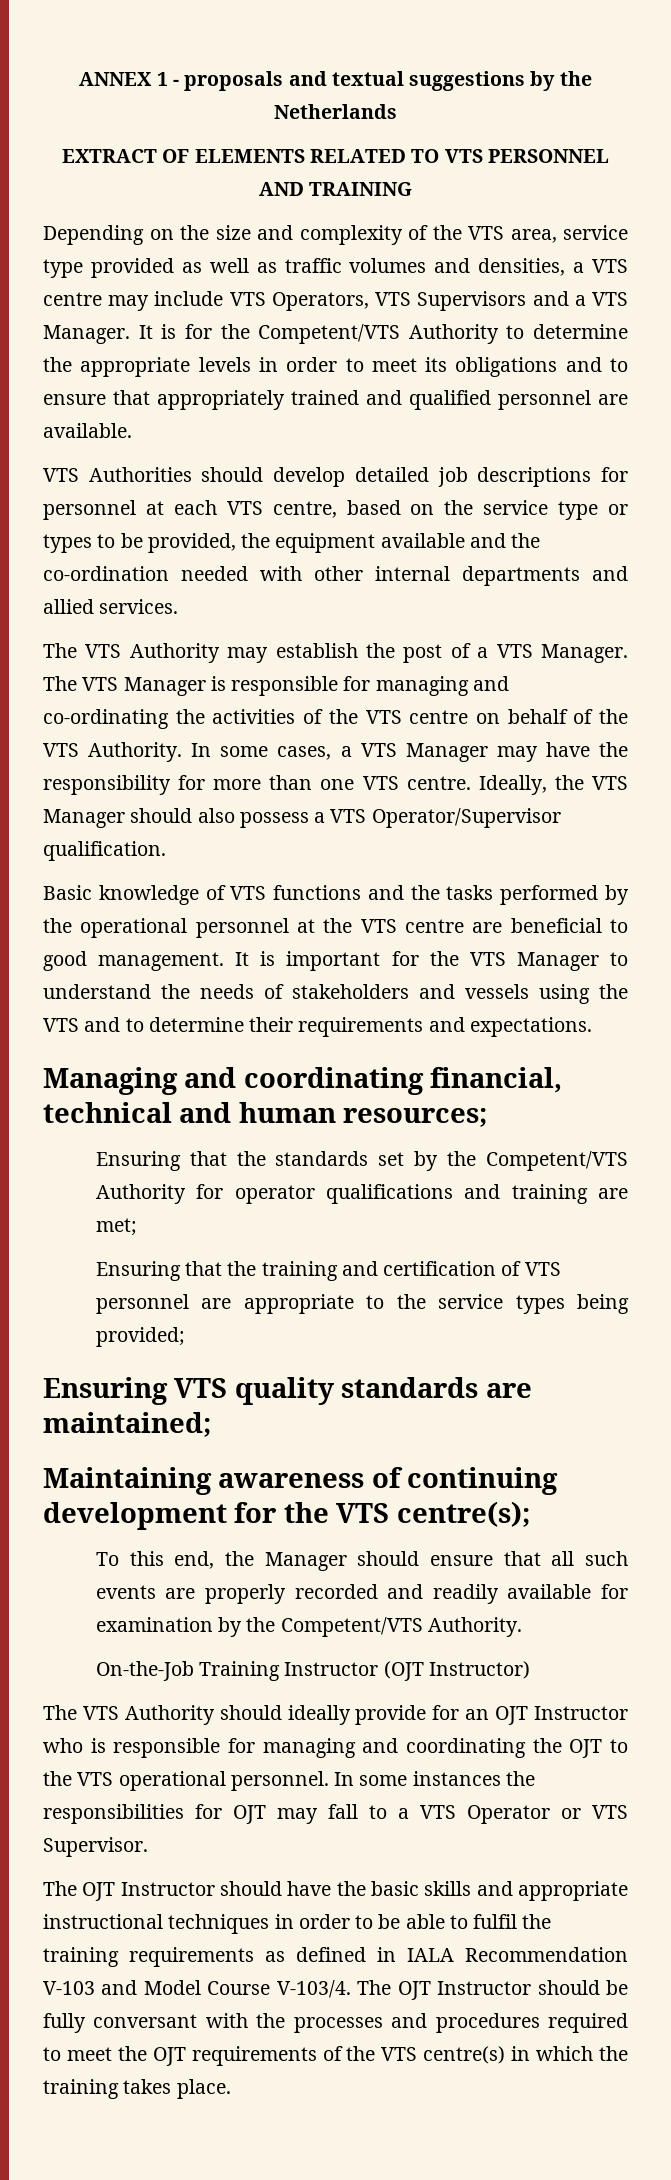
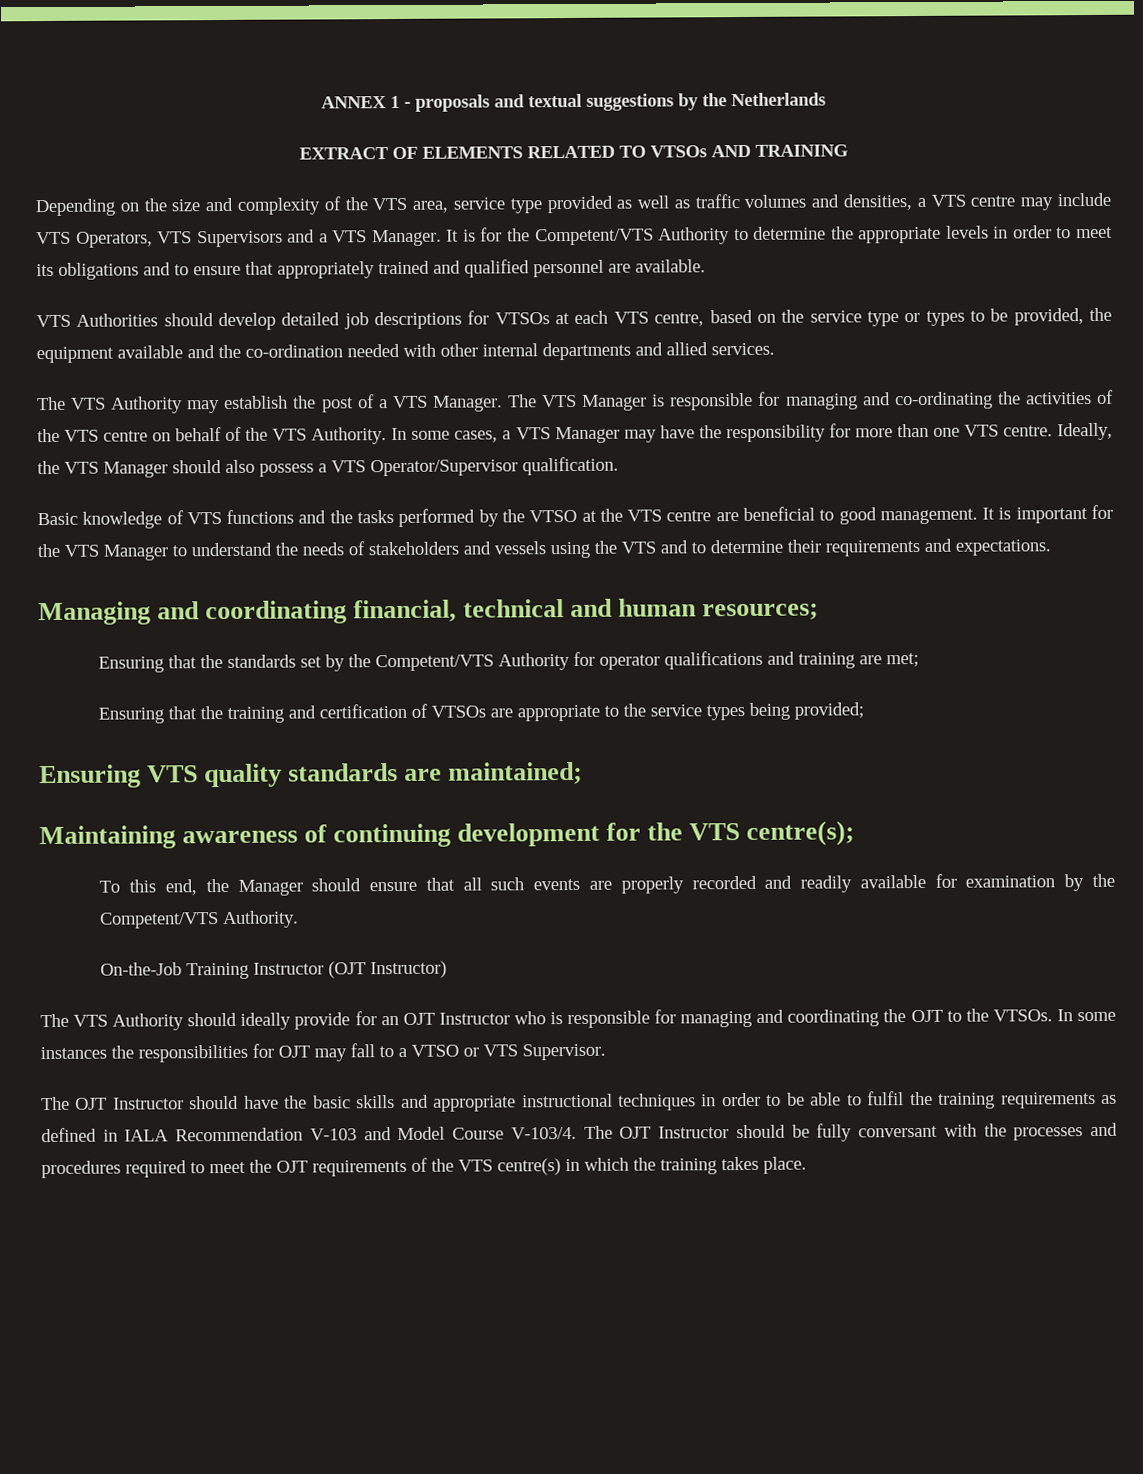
[444,149,609,163] VTS PERSONNEL -> [649,145,707,158] VTSOs
[43,500,136,520] personnel -> [494,312,550,325] VTSOs
[80,918,289,938] operational personnel -> [529,509,578,523] VTSO
[524,1262,561,1276] [95,1294,189,1314] VTS personnel -> [431,705,487,718] VTSOs
[77,1771,329,1791] VTS operational personnel. -> [992,1009,1053,1022] VTSOs.
[420,1805,550,1824] VTS Operator -> [411,1044,459,1057] VTSO

